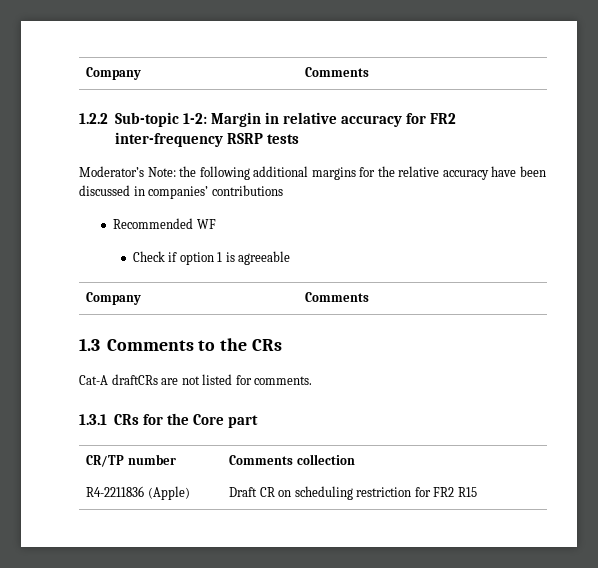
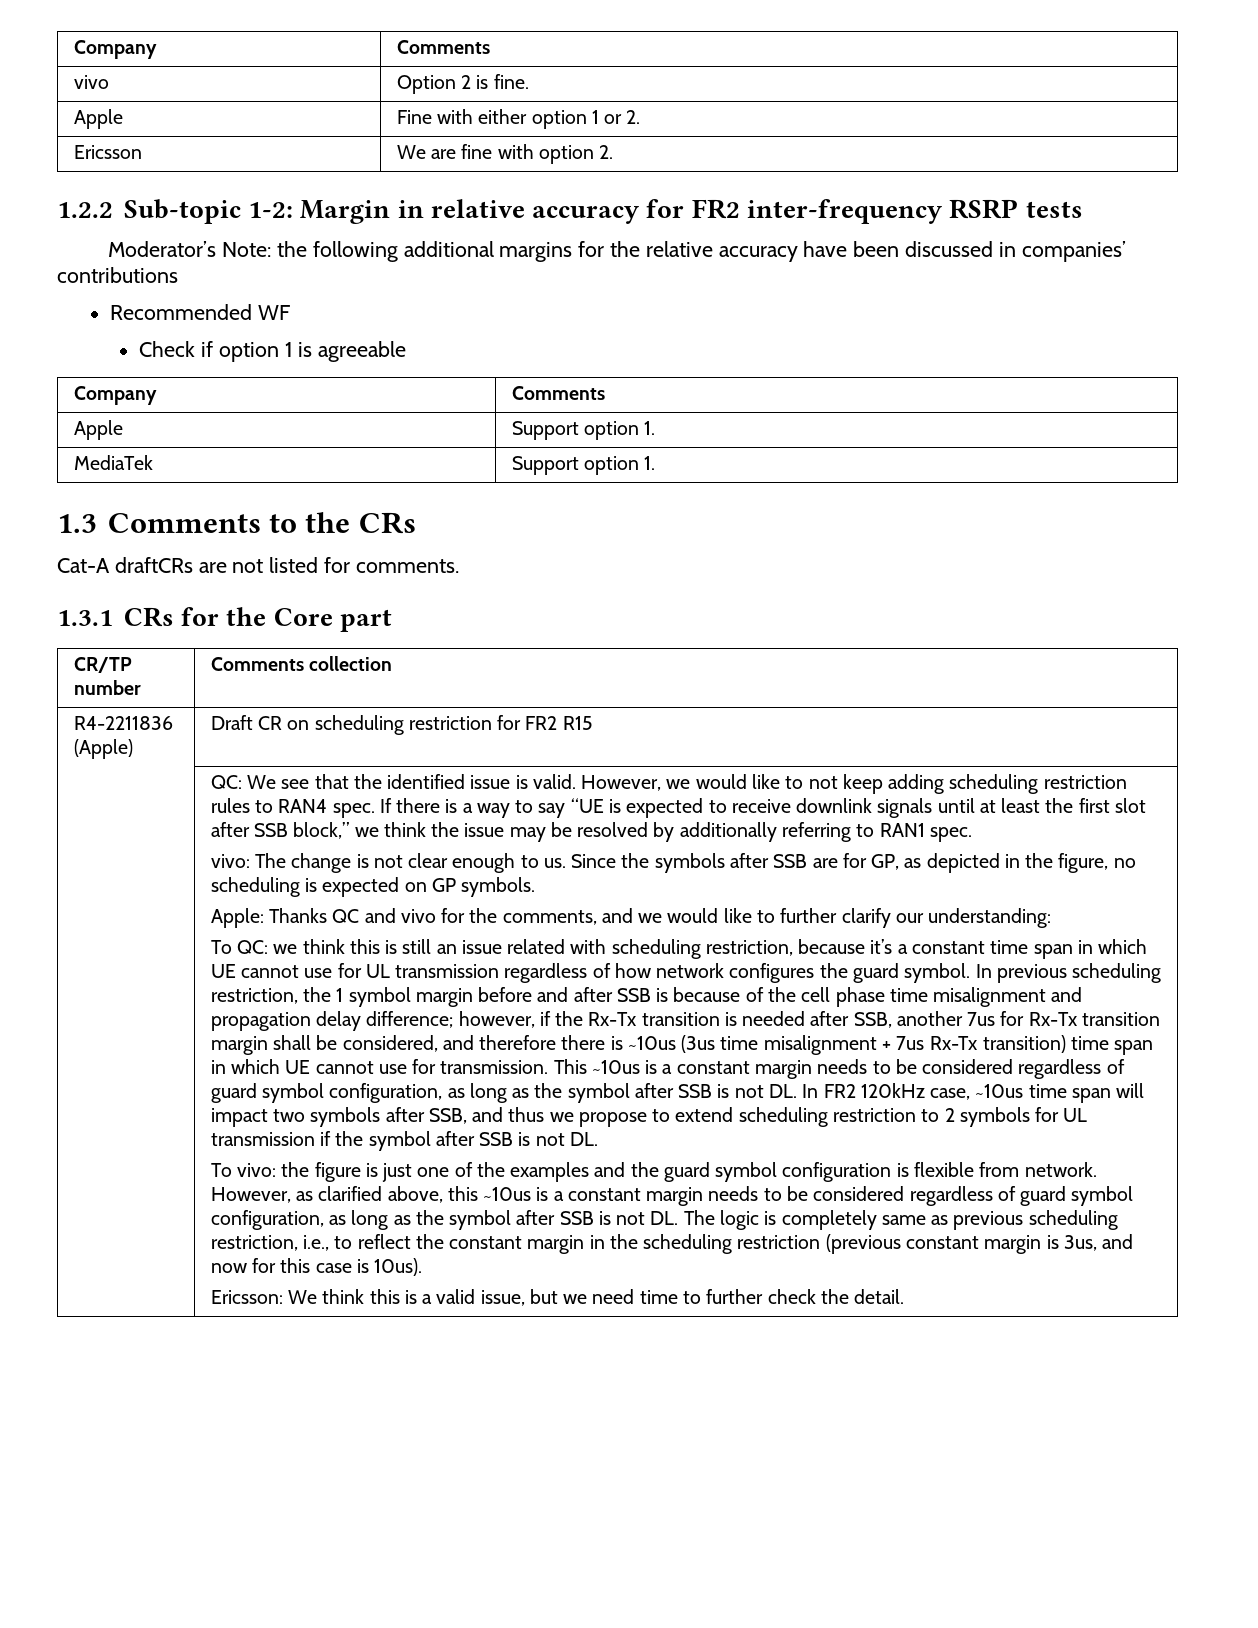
[86,67,142,80] [305,67,370,77] Company | Comments -> [73,40,157,59] [396,40,490,54] [73,75,109,89] [396,74,529,94] [73,109,123,129] [396,109,641,129] [73,145,142,159] [396,144,614,164] Company | Comments // vivo | Option 2 is fine. // Apple | Fine with either option 1 or 2. // Ericsson | We are fine with option 2.
(370, 297) none -> [73,420,123,440] [511,421,656,440] [73,455,153,470] [511,456,656,475] // Apple | Support option 1. // MediaTek | Support option 1.
(477, 492) none -> [210,774,1127,794] [210,798,1146,818] [210,822,972,842] [210,853,1136,873] [210,877,536,897] [210,908,1052,928] [210,939,1148,959] [210,963,1162,983] [210,987,1083,1007] [210,1011,1160,1031] [210,1035,1154,1055] [210,1059,1125,1079] [210,1083,1145,1103] [210,1107,1088,1127] [210,1131,598,1151] [210,1162,1097,1182] [210,1186,1134,1206] [210,1210,1118,1230] [210,1234,1134,1254] [210,1258,423,1276] [210,1289,905,1306] // | QC: We see that the identified issue is valid. However, we would like to not keep adding scheduling restriction rules to RAN4 spec. If there is a way to say “UE is expected to receive downlink signals until at least the first slot after SSB block,” we think the issue may be resolved by additionally referring to RAN1 spec. // vivo: The change is not clear enough to us. Since the symbols after SSB are for GP, as depicted in the figure, no scheduling is expected on GP symbols. // Apple: Thanks QC and vivo for the comments, and we would like to further clarify our understanding: // To QC: we think this is still an issue related with scheduling restriction, because it’s a constant time span in which UE cannot use for UL transmission regardless of how network configures the guard symbol. In previous scheduling restriction, the 1 symbol margin before and after SSB is because of the cell phase time misalignment and propagation delay difference; however, if the Rx-Tx transition is needed after SSB, another 7us for Rx-Tx transition margin shall be considered, and therefore there is ~10us (3us time misalignment + 7us Rx-Tx transition) time span in which UE cannot use for transmission. This ~10us is a constant margin needs to be considered regardless of guard symbol configuration, as long as the symbol after SSB is not DL. In FR2 120kHz case, ~10us time span will impact two symbols after SSB, and thus we propose to extend scheduling restriction to 2 symbols for UL transmission if the symbol after SSB is not DL. // To vivo: the figure is just one of the examples and the guard symbol configuration is flexible from network. However, as clarified above, this ~10us is a constant margin needs to be considered regardless of guard symbol configuration, as long as the symbol after SSB is not DL. The logic is completely same as previous scheduling restriction, i.e., to reflect the constant margin in the scheduling restriction (previous constant margin is 3us, and now for this case is 10us). // Ericsson: We think this is a valid issue, but we need time to further check the detail.

